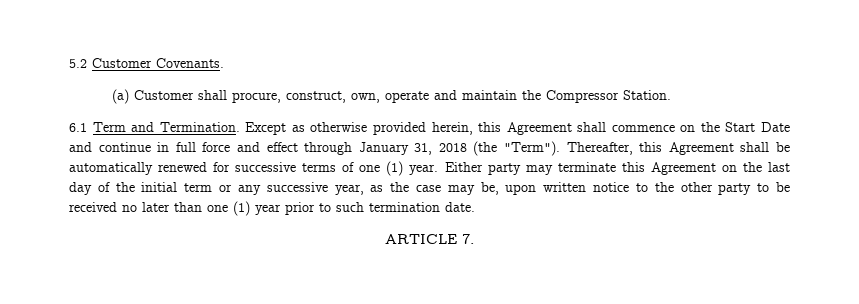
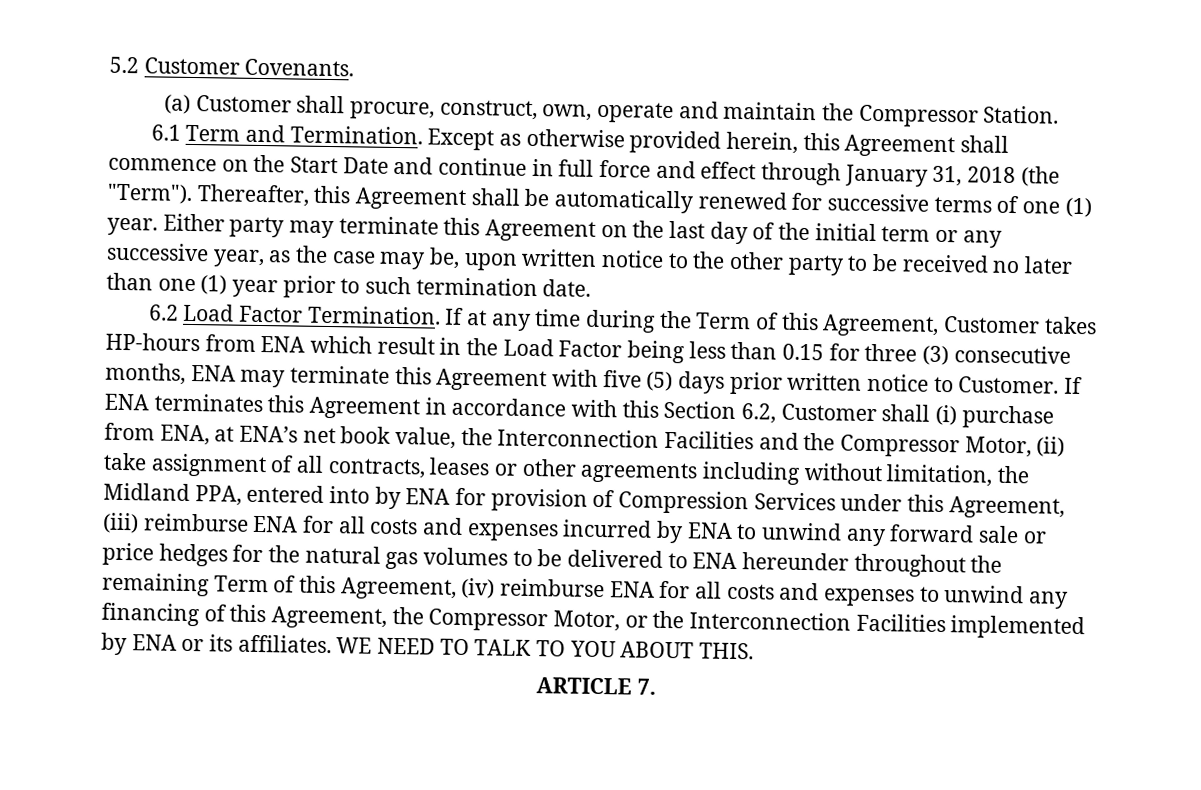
(475, 207) none -> [148,303,1097,337] [105,332,1071,366] [105,362,1084,395] [104,393,1054,429] [104,422,1066,458] [103,452,1031,487] [103,482,1065,519] [102,512,1047,547] [102,542,1003,578] [102,572,1069,609] [101,602,1086,640] [101,632,755,660] // 6.2 Load Factor Termination. If at any time during the Term of this Agreement, Customer takes HP-hours from ENA which result in the Load Factor being less than 0.15 for three (3) consecutive months, ENA may terminate this Agreement with five (5) days prior written notice to Customer. If ENA terminates this Agreement in accordance with this Section 6.2, Customer shall (i) purchase from ENA, at ENA’s net book value, the Interconnection Facilities and the Compressor Motor, (ii) take assignment of all contracts, leases or other agreements including without limitation, the Midland PPA, entered into by ENA for provision of Compression Services under this Agreement, (iii) reimburse ENA for all costs and expenses incurred by ENA to unwind any forward sale or price hedges for the natural gas volumes to be delivered to ENA hereunder throughout the remaining Term of this Agreement, (iv) reimburse ENA for all costs and expenses to unwind any financing of this Agreement, the Compressor Motor, or the Interconnection Facilities implemented by ENA or its affiliates. WE NEED TO TALK TO YOU ABOUT THIS.

